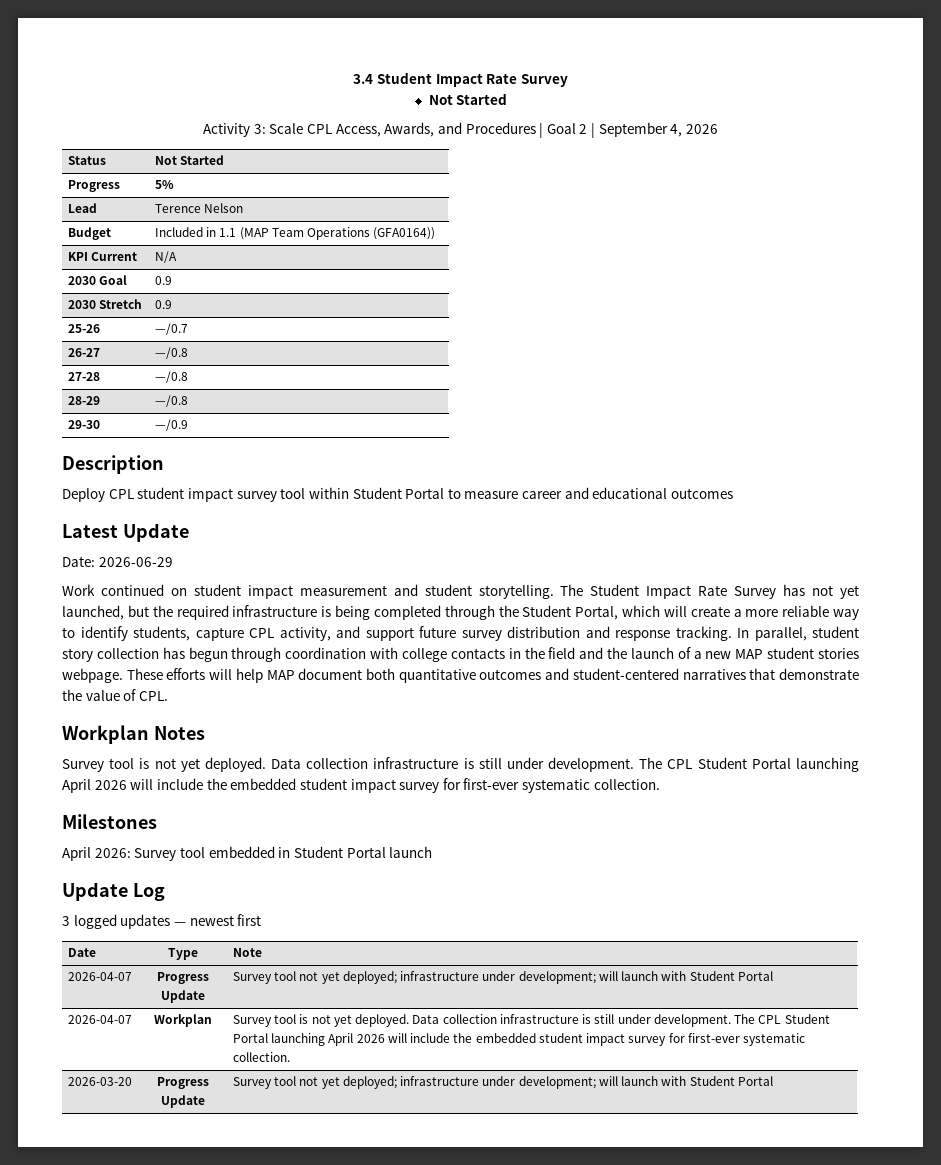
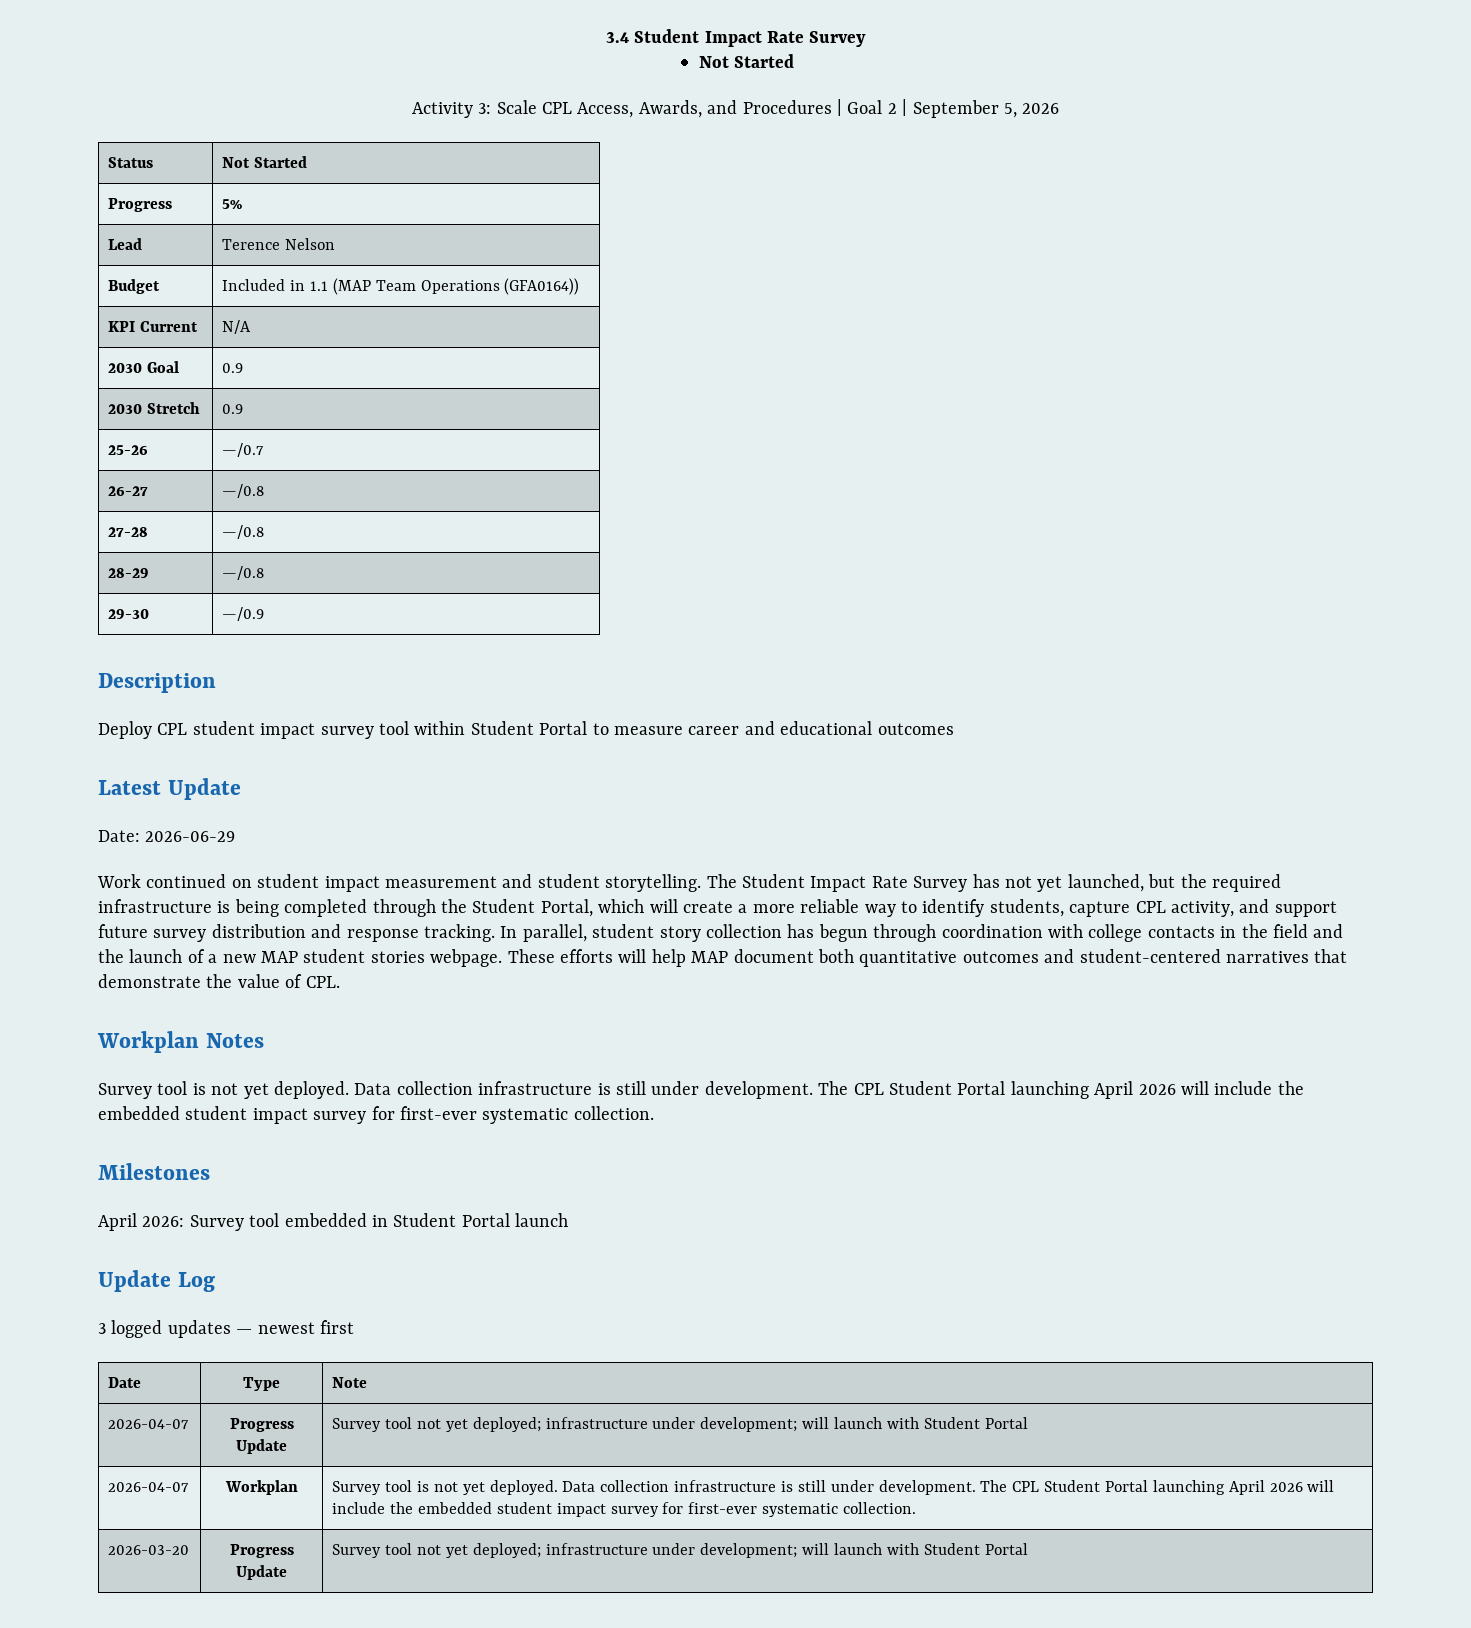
[670,124,683,137] 4, -> [1003,103,1017,118] 5,

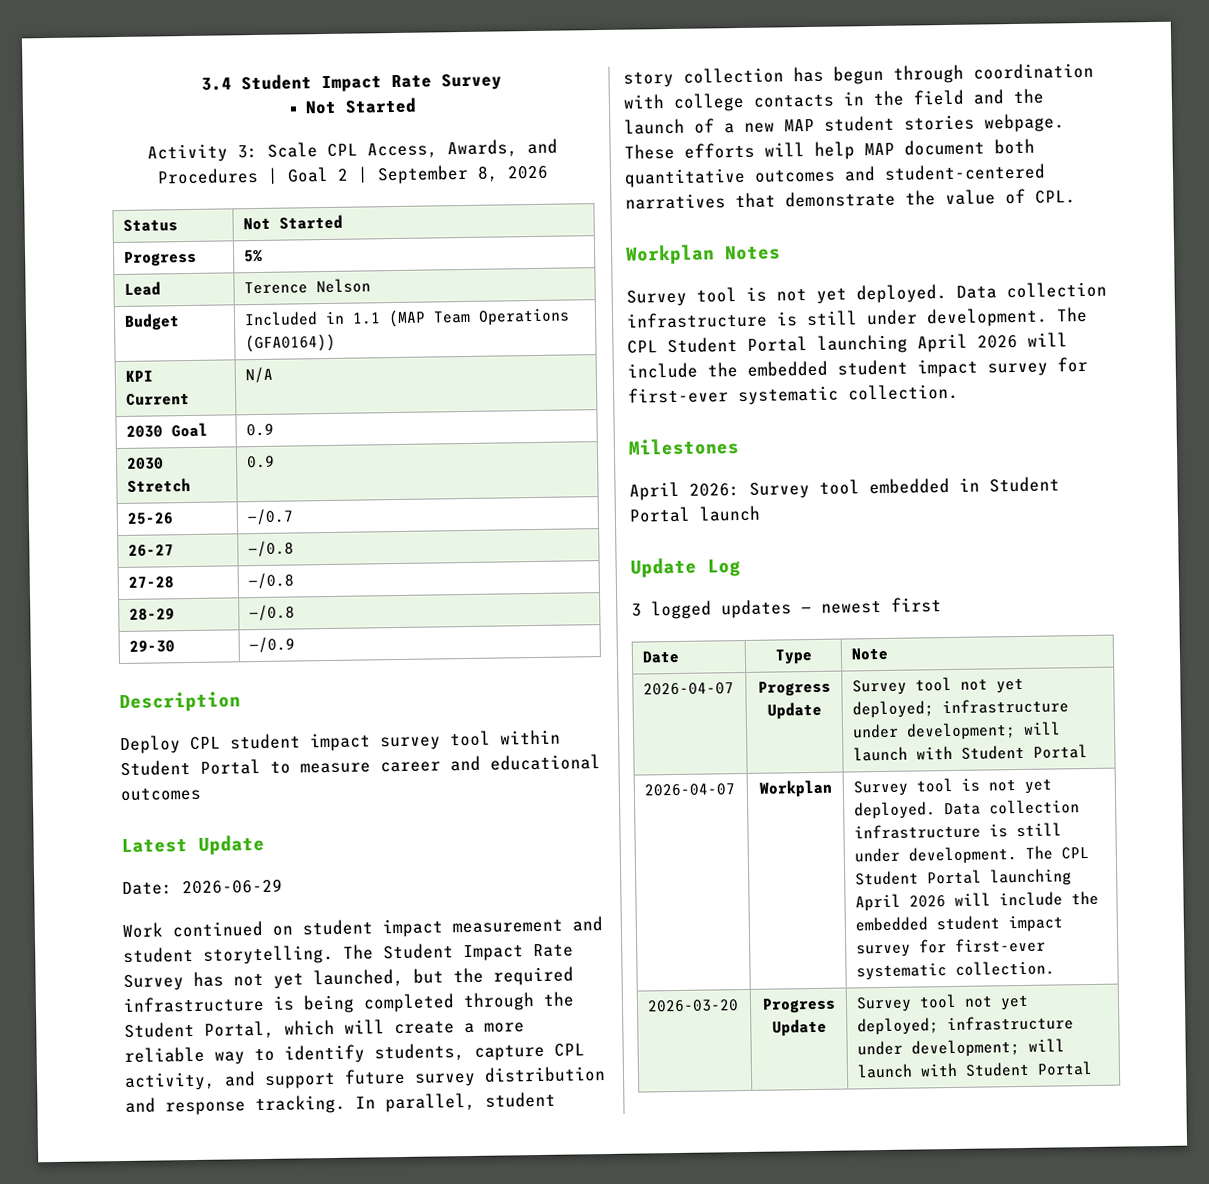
[1003,103,1017,118] 5, -> [477,165,499,182] 8,

